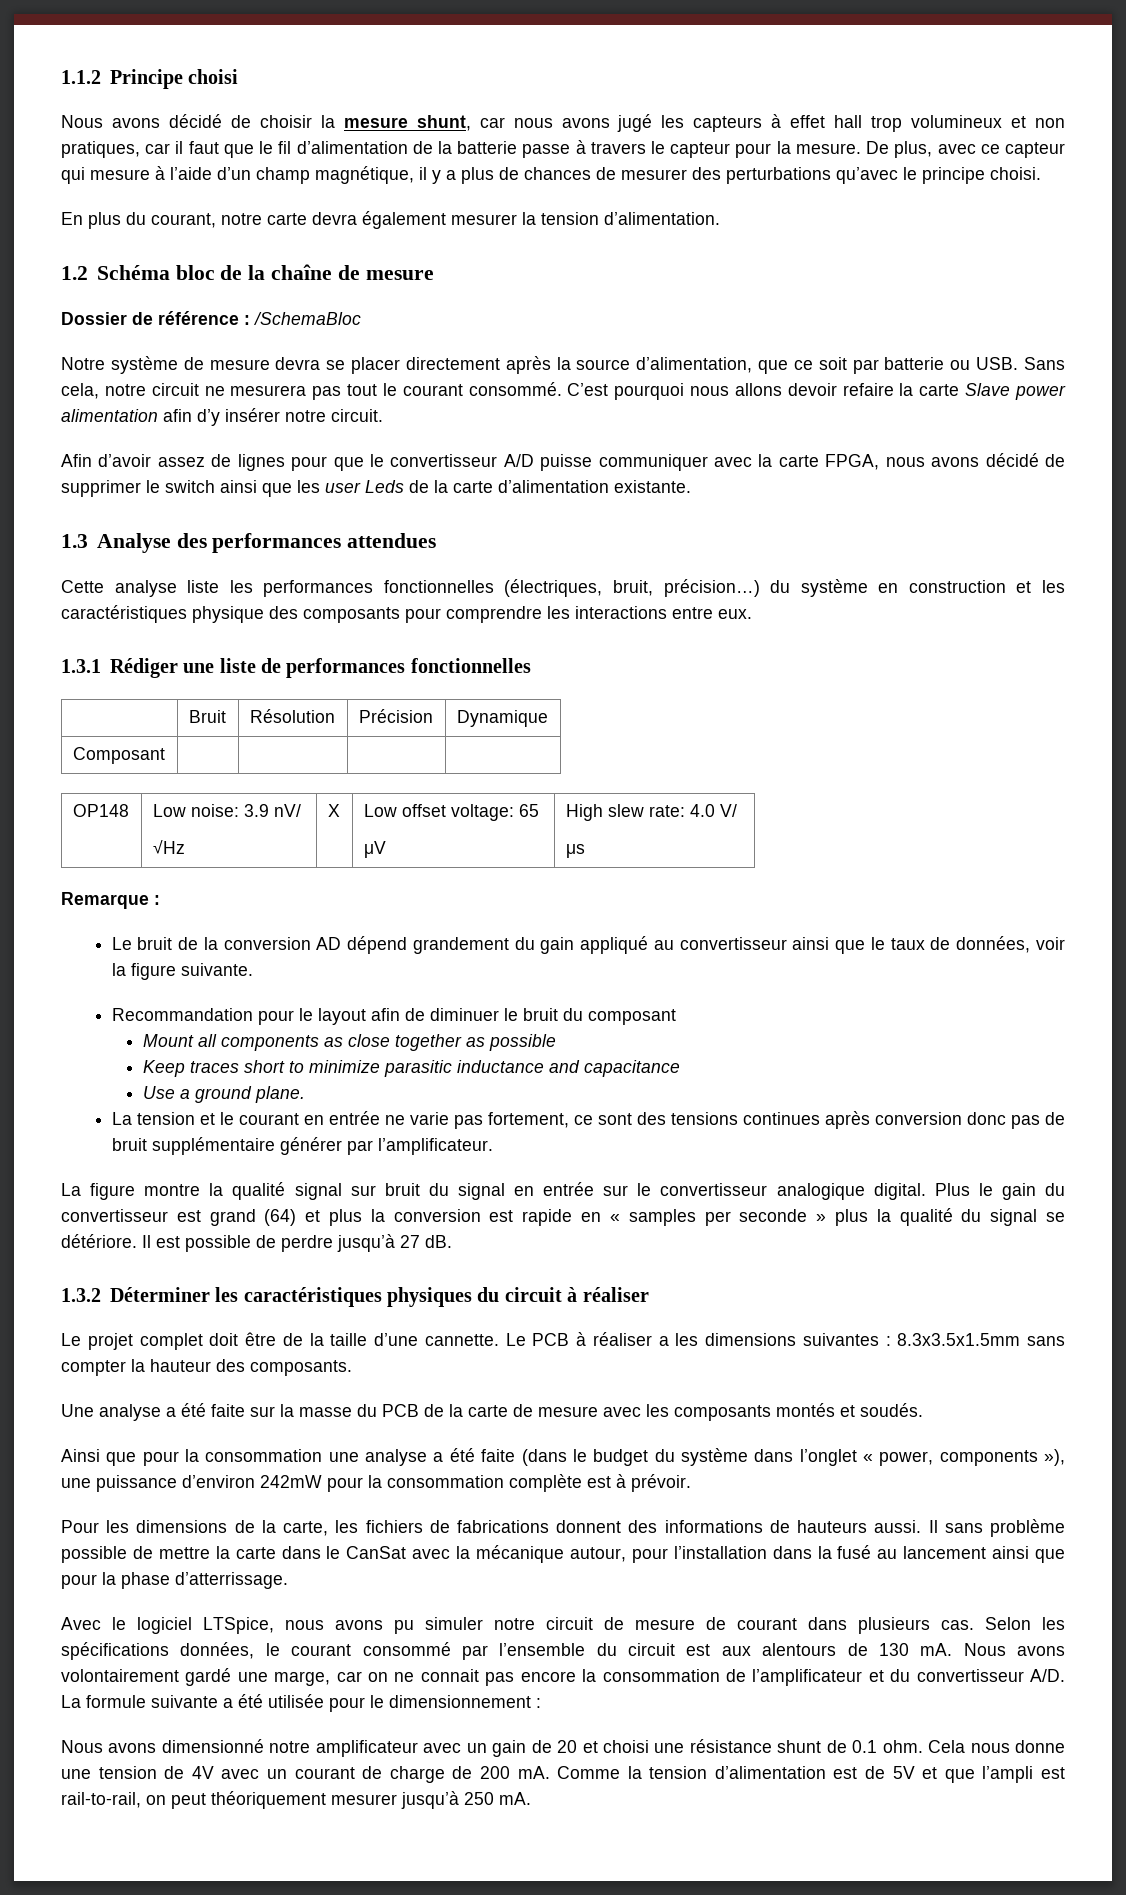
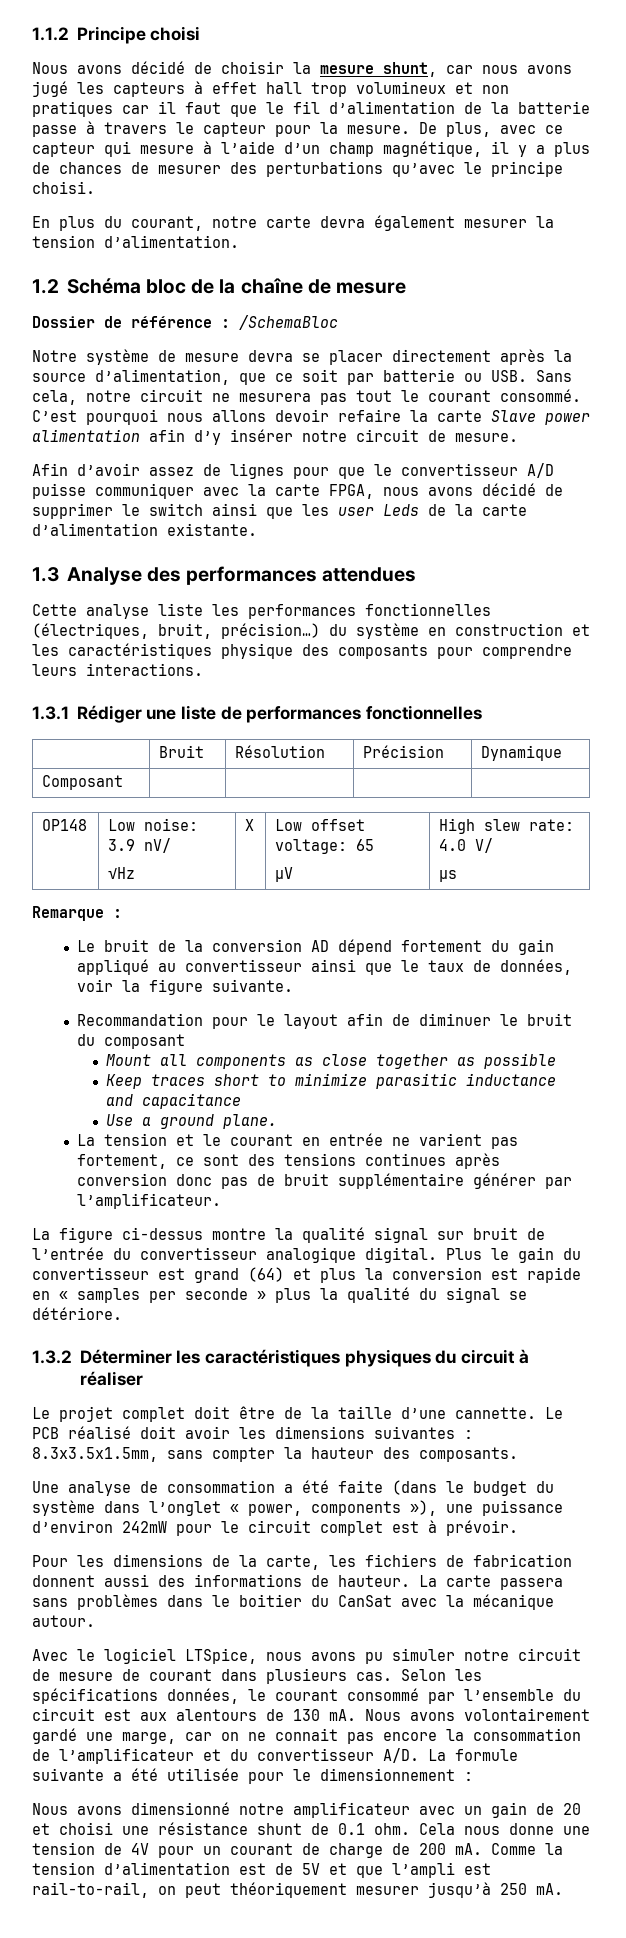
[61,141,140,158] pratiques, -> [32,101,113,117] pratiques
[331,409,383,422] circuit. -> [356,429,518,442] circuit de mesure.
[547,606,752,619] les interactions entre eux. -> [32,663,203,676] leurs interactions.
[412,937,509,954] grandement -> [401,940,483,952] fortement
[409,1112,449,1125] varie -> [419,1133,483,1146] varient
(136, 1191) none -> [122,1227,203,1240] ci-dessus
[428,1182,652,1200] du signal en entrée sur le -> [527,1228,545,1240] [32,1247,131,1260] de l’entrée du
[142,1234,452,1252] Il est possible de perdre jusqu’à 27 dB. -> (122, 1313) none
[576,1332,669,1346] à réaliser a -> [68,1426,230,1439] réalisé doit avoir
[897,1333,1021,1346] 8.3x3.5x1.5mm -> [32,1447,158,1462] 8.3x3.5x1.5mm,
[166,1403,923,1421] [61,1449,428,1466] a été faite sur la masse du PCB de la carte de mesure avec les composants montés et soudés. // Ainsi que pour la consommation une analyse -> [140,1480,275,1493] de consommation
[368,1474,582,1492] la consommation complète -> [221,1520,383,1536] le circuit complet
[457,1519,1065,1537] [61,1545,1065,1563] [61,1572,288,1589] fabrications donnent des informations de hauteurs aussi. Il sans problème possible de mettre la carte dans le CanSat avec la mécanique autour, pour l’installation dans la fusé au lancement ainsi que pour la phase d’atterrissage. -> [473,1554,572,1567] [32,1574,563,1590] [32,1594,554,1610] [32,1615,95,1627] fabrication donnent aussi des informations de hauteur. La carte passera sans problèmes dans le boitier du CanSat avec la mécanique autour.
[221,1769,260,1779] avec -> [158,1846,194,1858] pour

